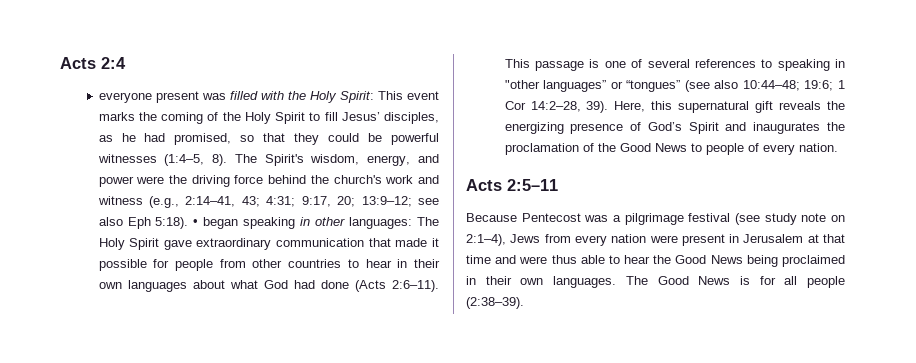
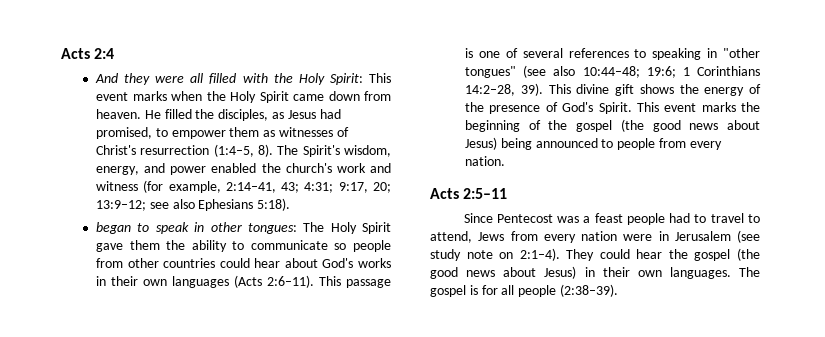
[98,91,226,103] everyone present was -> [95,73,204,85] And they were all
[138,112,380,124] the coming of the Holy Spirit to fill Jesus’ -> [171,91,391,103] [96,109,215,119] when the Holy Spirit came down from heaven. He filled the
[121,133,136,142] he -> [287,110,316,119] Jesus
[240,133,439,145] [97,154,157,163] so that they could be powerful witnesses -> [155,127,349,139] [96,145,210,155] to empower them as witnesses of Christ's resurrection
[136,175,307,187] were the driving force behind -> [211,163,257,173] enabled
[149,196,180,208] (e.g., -> [143,180,221,193] (for example,
[127,217,151,229] Eph -> [198,199,254,211] Ephesians
[193,217,296,229] • began speaking -> [96,222,189,234] // began to speak
[349,217,413,229] languages: -> [247,223,297,234] tongues:
[196,238,439,250] [98,259,441,271] [98,280,349,292] extraordinary communication that made it possible for people from other countries to hear in their own languages about what God had done -> [129,240,391,252] [96,258,391,268] [96,276,230,288] them the ability to communicate so people from other countries could hear about God's works in their own languages
[543,80,681,92] languages” or “tongues” -> [465,66,517,78] tongues"
[504,101,526,110] Cor -> [697,66,760,76] Corinthians
[614,101,846,113] [504,122,845,134] [504,143,687,155] Here, this supernatural gift reveals the energizing presence of God’s Spirit and inaugurates the proclamation of the Good News -> [548,84,761,96] [465,102,760,114] [465,119,760,132] [465,137,598,150] This divine gift shows the energy of the presence of God's Spirit. This event marks the beginning of the gospel (the good news about Jesus) being announced
[747,143,759,152] of -> [658,138,686,148] from
[466,213,517,222] Because -> [463,213,493,223] Since
[624,213,845,225] [466,234,506,246] pilgrimage festival (see study note on 2:1–4), -> [594,213,760,225] [430,231,472,243] feast people had to travel to attend,
[681,234,725,246] present -> (653, 237) none
[807,234,845,243] [466,255,845,267] at that time and were thus able to hear the Good News being proclaimed -> [737,230,760,243] [430,248,760,261] [430,266,577,279] (see study note on 2:1–4). They could hear the gospel (the good news about Jesus)
[657,276,731,285] Good News -> [430,285,466,297] gospel

